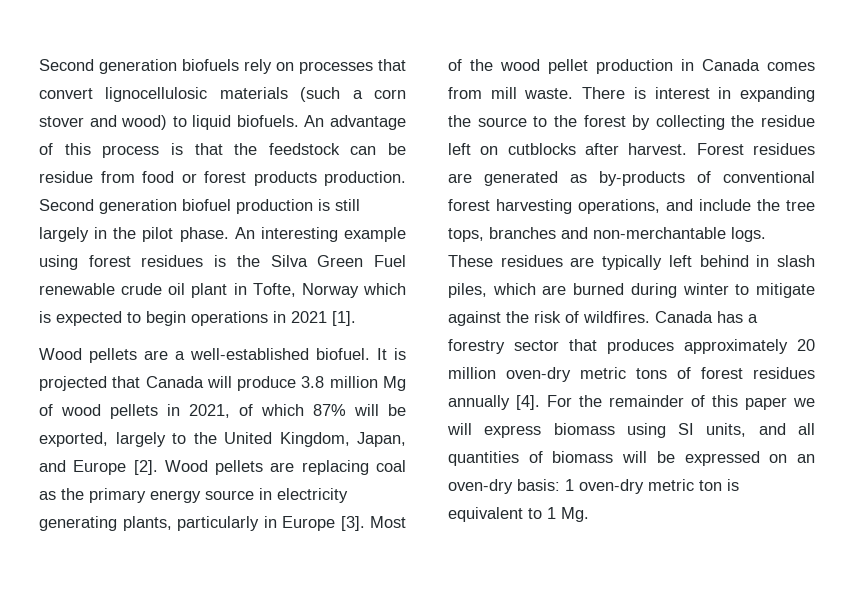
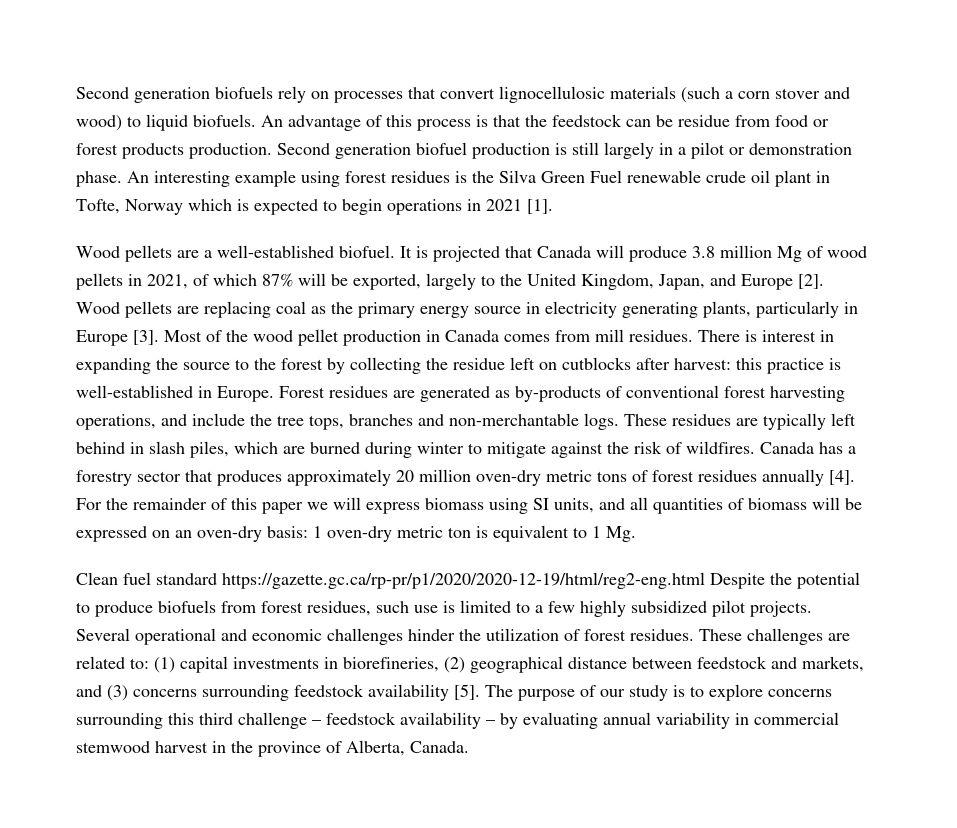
[113,227,174,242] the pilot -> [678,142,852,159] a pilot or demonstration
[524,88,574,99] waste. -> [629,330,693,342] residues.
[628,143,688,155] harvest. -> [674,358,841,374] [76,385,274,402] harvest: this practice is well-established in Europe.
(589, 514) none -> [76,572,860,589] [76,600,812,617] [76,628,850,645] [76,656,864,673] [76,684,832,701] [76,712,839,729] [76,740,469,757] // Clean fuel standard https://gazette.gc.ca/rp-pr/p1/2020/2020-12-19/html/reg2-eng.html Despite the potential to produce biofuels from forest residues, such use is limited to a few highly subsidized pilot projects. Several operational and economic challenges hinder the utilization of forest residues. These challenges are related to: (1) capital investments in biorefineries, (2) geographical distance between feedstock and markets, and (3) concerns surrounding feedstock availability [5]. The purpose of our study is to explore concerns surrounding this third challenge – feedstock availability – by evaluating annual variability in commercial stemwood harvest in the province of Alberta, Canada.

